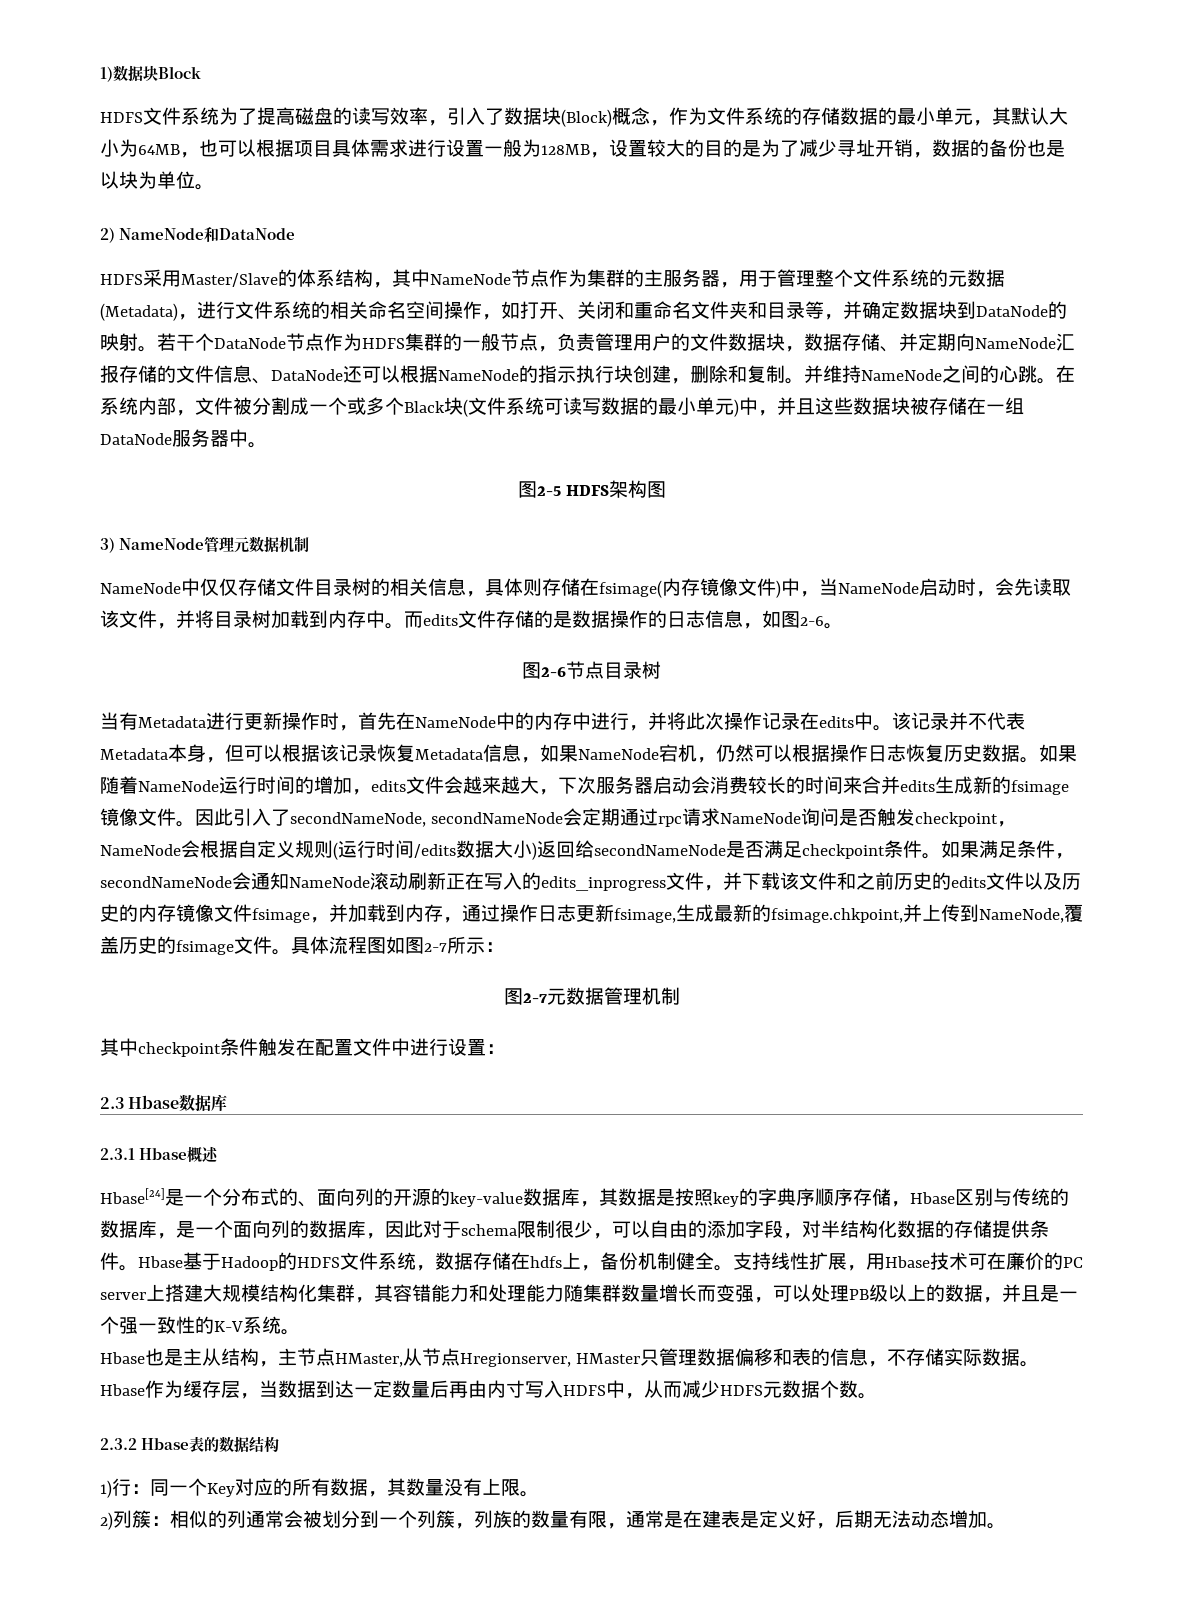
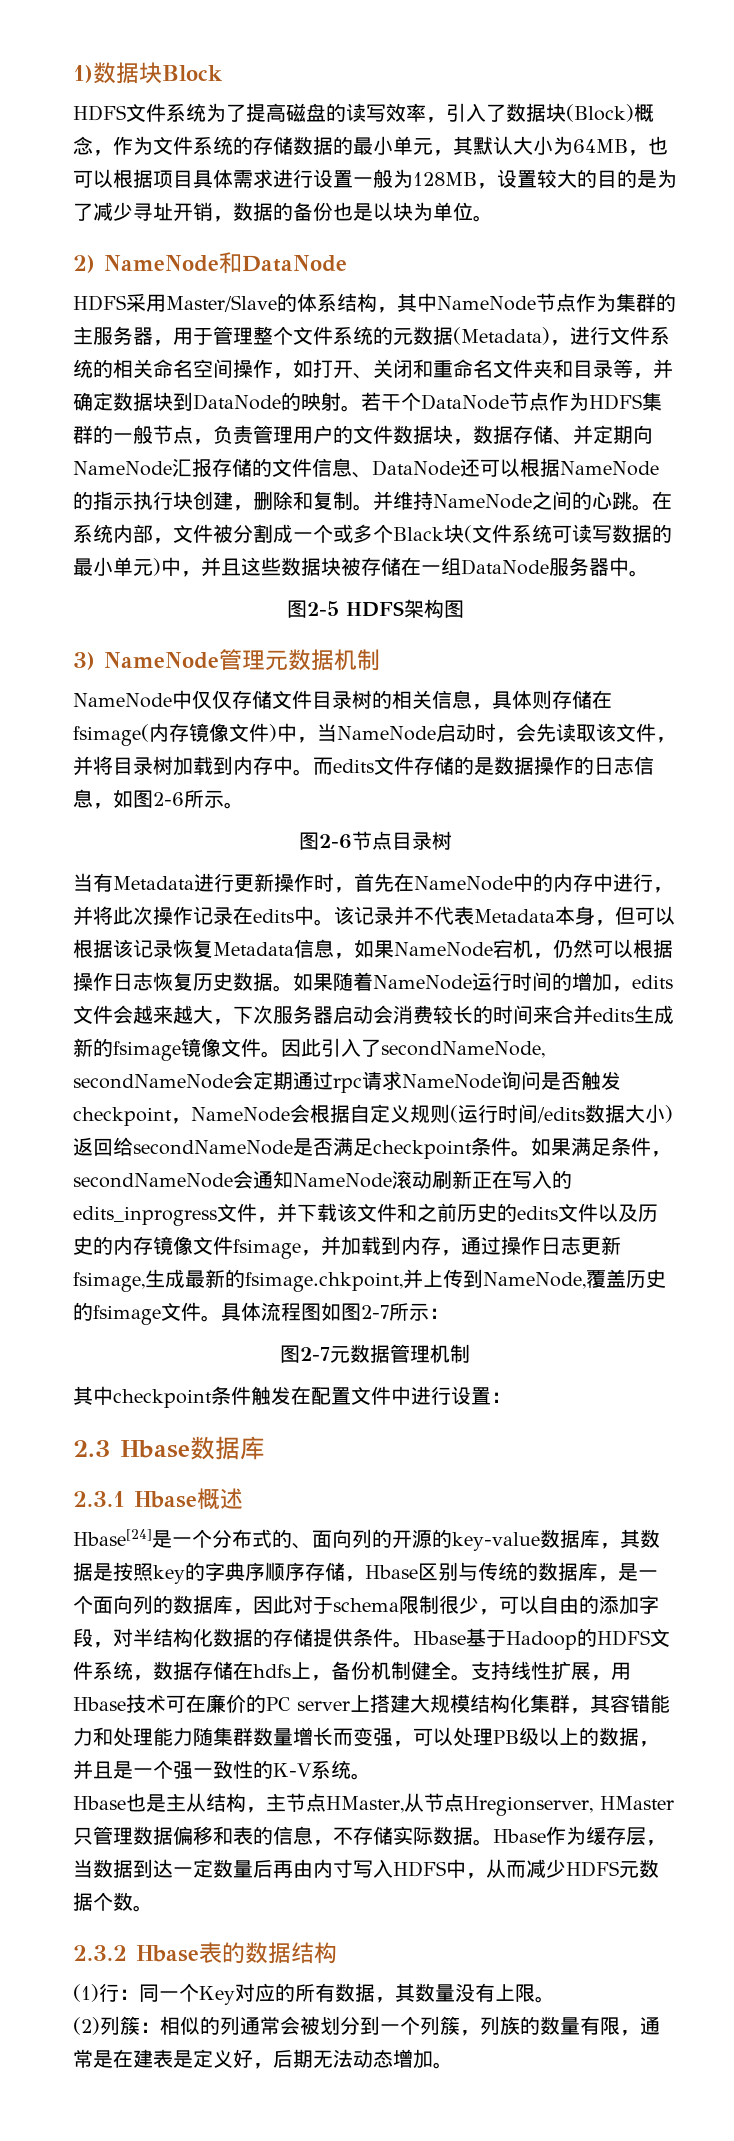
(824, 621) none -> [184,790,224,808] 所示
[100,1480,112,1498] 1) -> [73,1984,99,2002] (1)
[100,1512,113,1530] 2) -> [73,2017,100,2035] (2)

